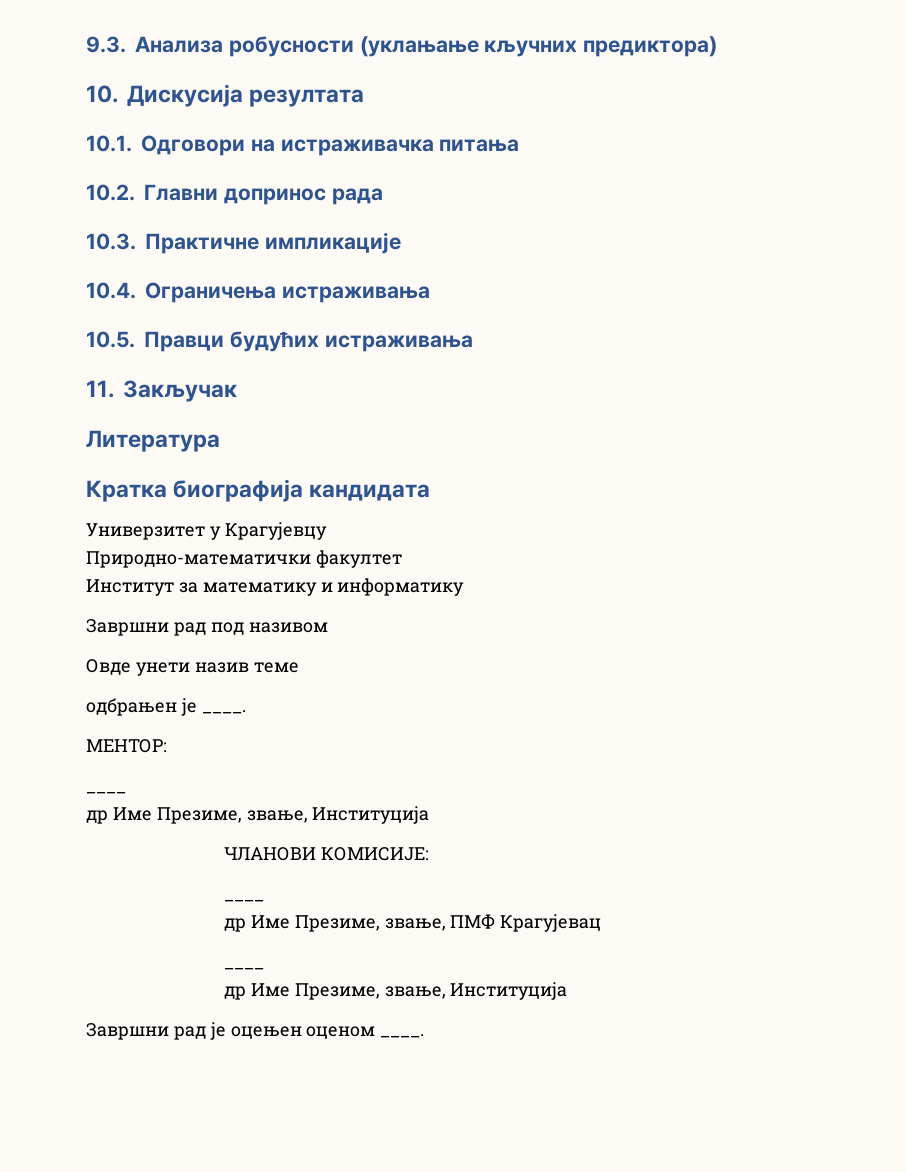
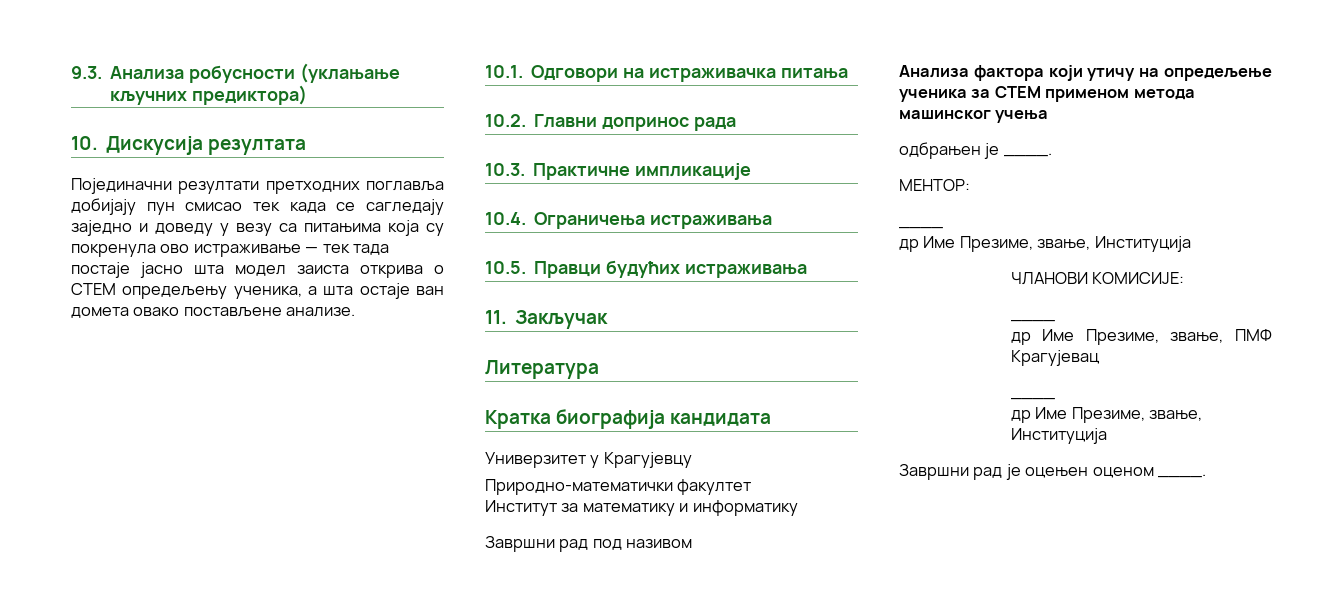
(365, 98) none -> [71,178,444,194] [71,198,444,215] [71,220,444,236] [71,244,390,257] [71,262,444,278] [71,283,444,299] [71,307,356,318] // Појединачни резултати претходних поглавља добијају пун смисао тек када се сагледају заједно и доведу у везу са питањима која су покренула ово истраживање — тек тада постаје јасно шта модел заиста открива о СТЕМ опредељењу ученика, а шта остаје ван домета овако постављене анализе.
[86,659,299,676] Овде унети назив теме -> [899,65,1272,81] [899,86,1195,102] [899,110,1049,123] Анализа фактора који утичу на опредељење ученика за СТЕМ применом метода машинског учења

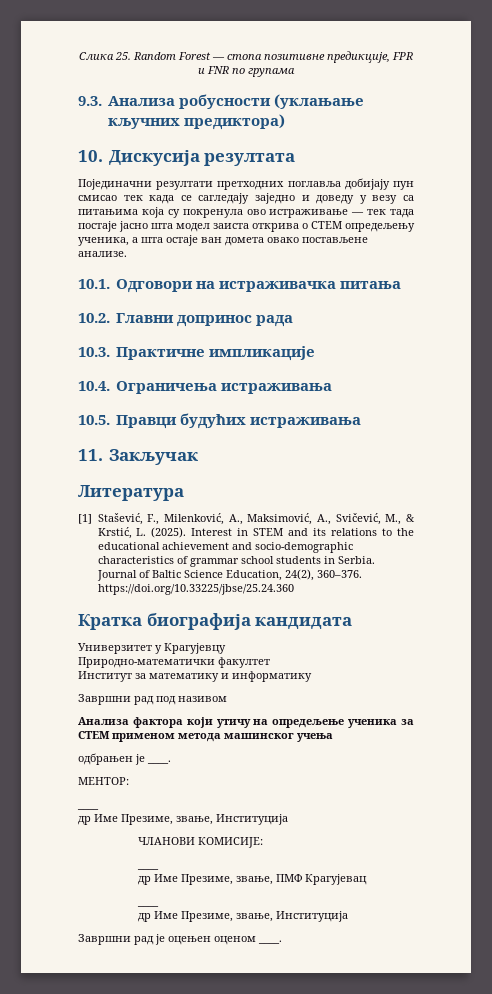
(71, 72) none -> [79,51,413,63] [198,66,295,77] Слика 25. Random Forest — стопа позитивне предикције, FPR и FNR по групама //
(599, 369) none -> [78,513,415,525] [97,527,414,539] [97,542,353,553] [97,556,375,567] [96,569,362,581] [97,584,294,595] // [1] Stašević, F., Milenković, A., Maksimović, A., Svičević, M., & Krstić, L. (2025). Interest in STEM and its relations to the educational achievement and socio-demographic characteristics of grammar school students in Serbia. Journal of Baltic Science Education, 24(2), 360–376. https://doi.org/10.33225/jbse/25.24.360

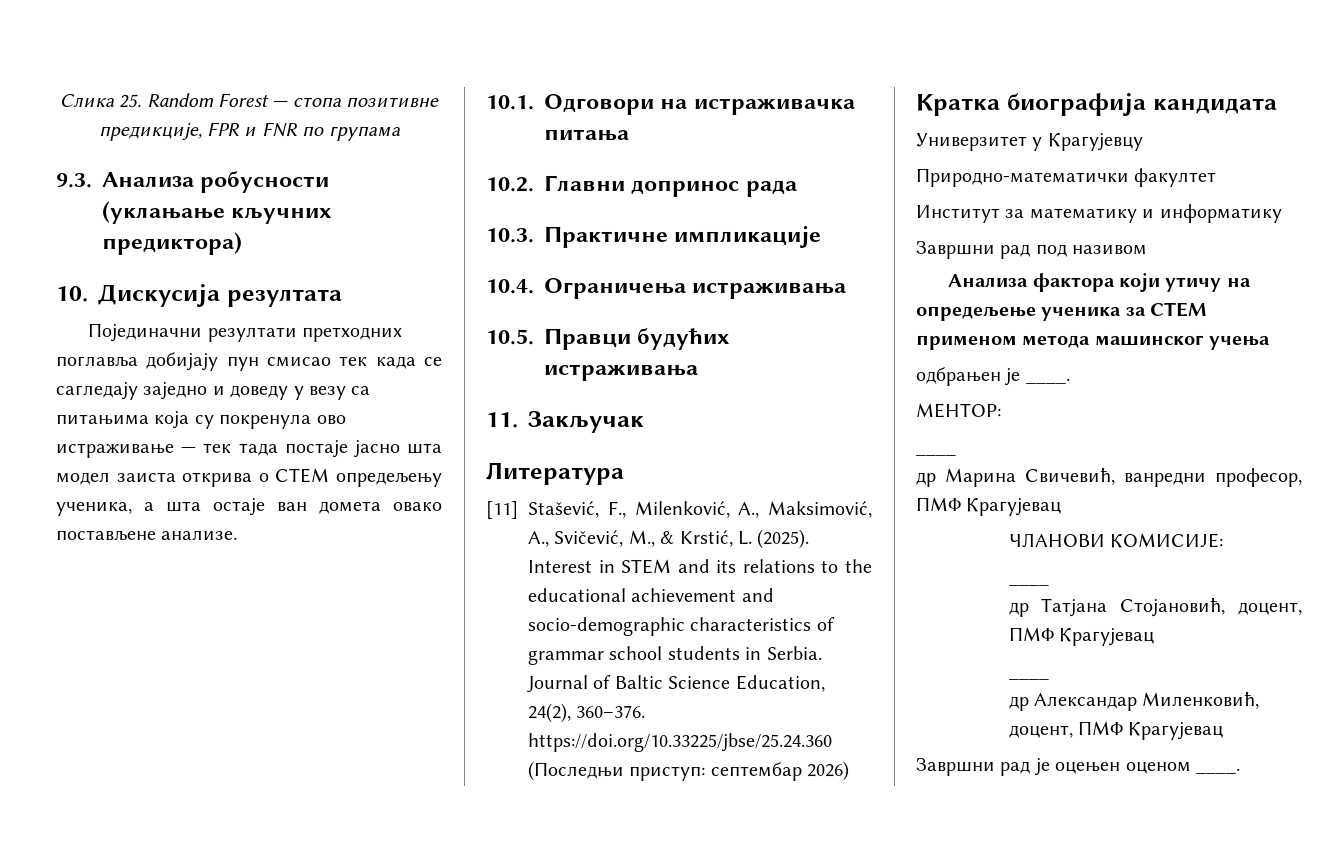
[78,514,92,524] [1] -> [486,501,518,519] [11]
(294, 589) none -> [528,761,850,781] (Последњи приступ: септембар 2026)
[94,814,288,825] Име Презиме, звање, Институција -> [945,468,1302,487] [916,497,1062,516] Марина Свичевић, ванредни професор, ПМФ Крагујевац
[154,874,274,885] Име Презиме, звање, -> [1041,598,1302,617] Татјана Стојановић, доцент,
[154,911,349,922] Име Презиме, звање, Институција -> [1034,692,1260,711] [1008,721,1224,740] Александар Миленковић, доцент, ПМФ Крагујевац

